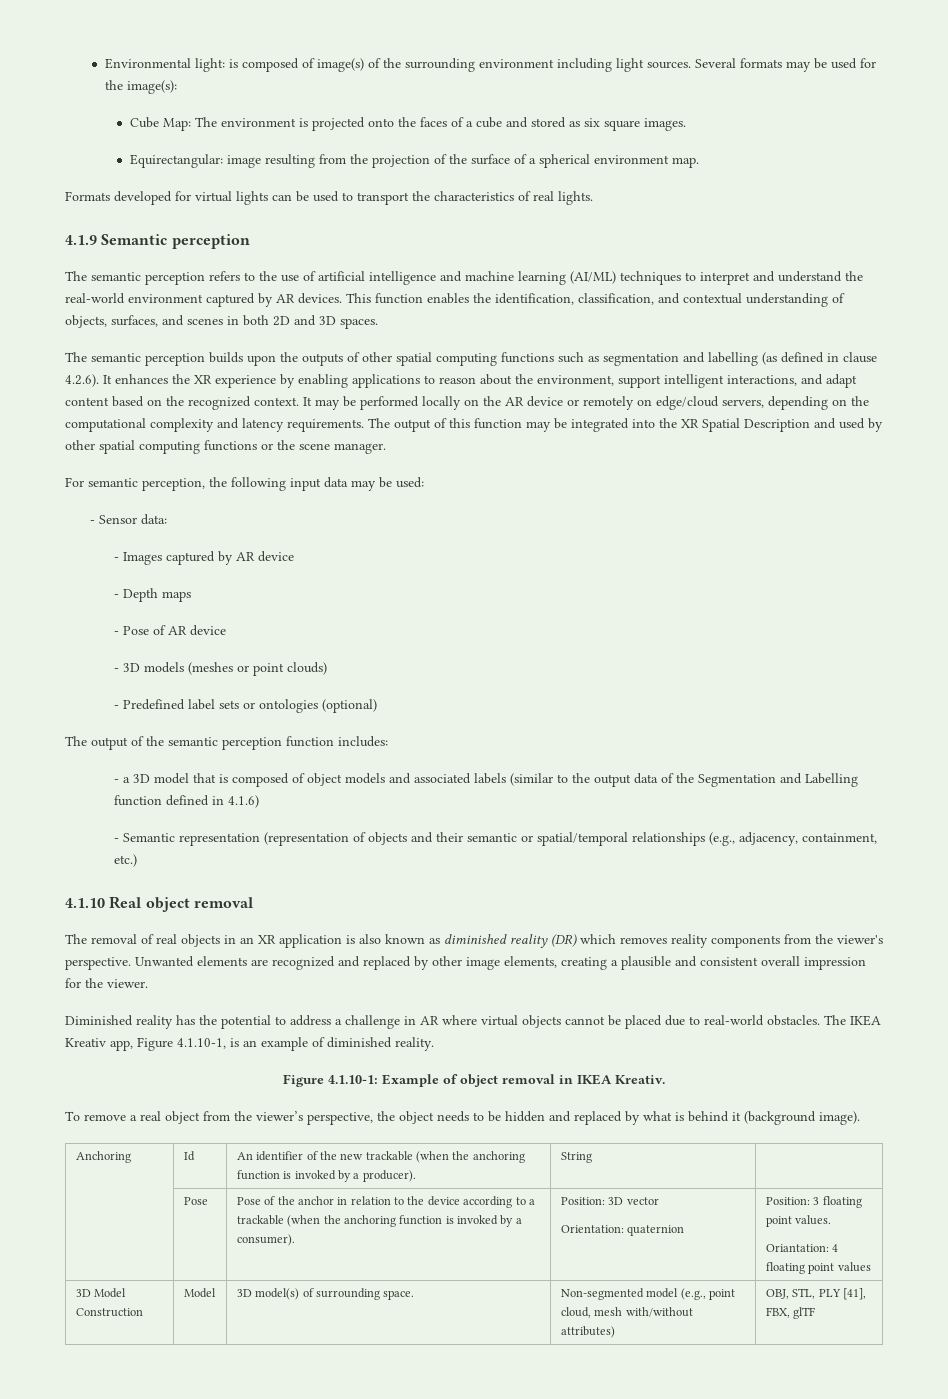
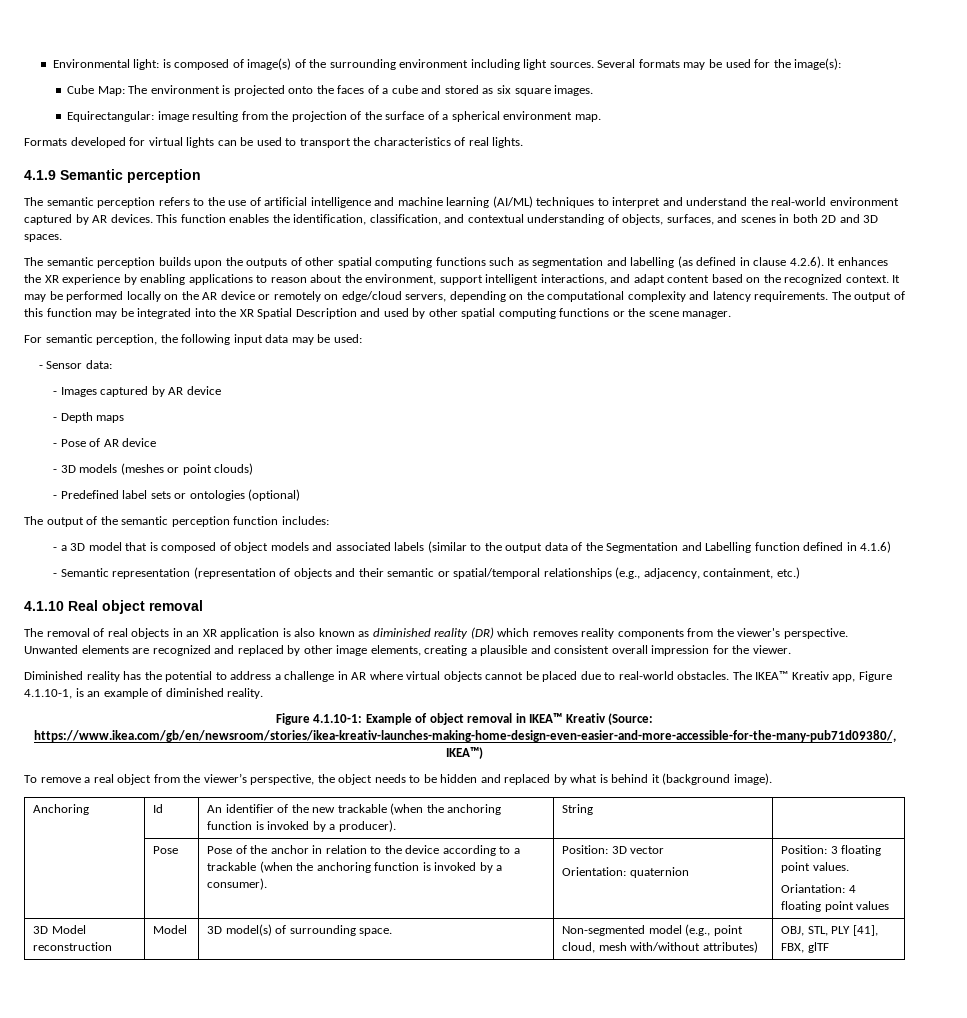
[850,1015,881,1026] IKEA -> [755,671,789,680] IKEA™
[577,1074,665,1085] IKEA Kreativ. -> [529,713,654,725] [33,730,896,742] [446,747,483,759] IKEA™ Kreativ (Source: https://www.ikea.com/gb/en/newsroom/stories/ikea-kreativ-launches-making-home-design-even-easier-and-more-accessible-for-the-many-pub71d09380/, IKEA™)
[75,1308,143,1317] Construction -> [33,942,113,951] reconstruction

